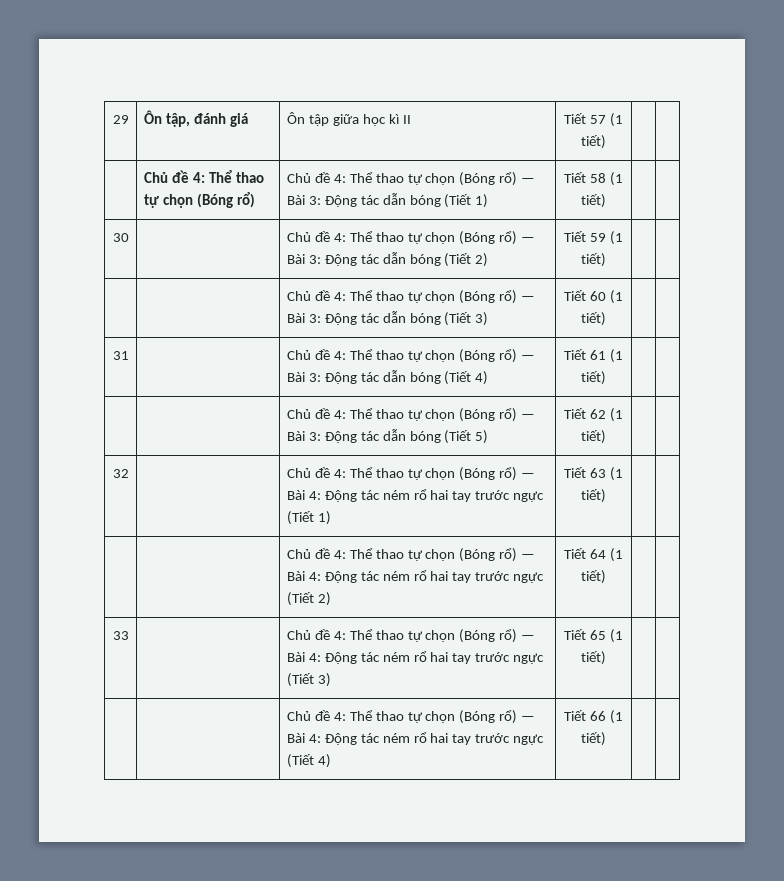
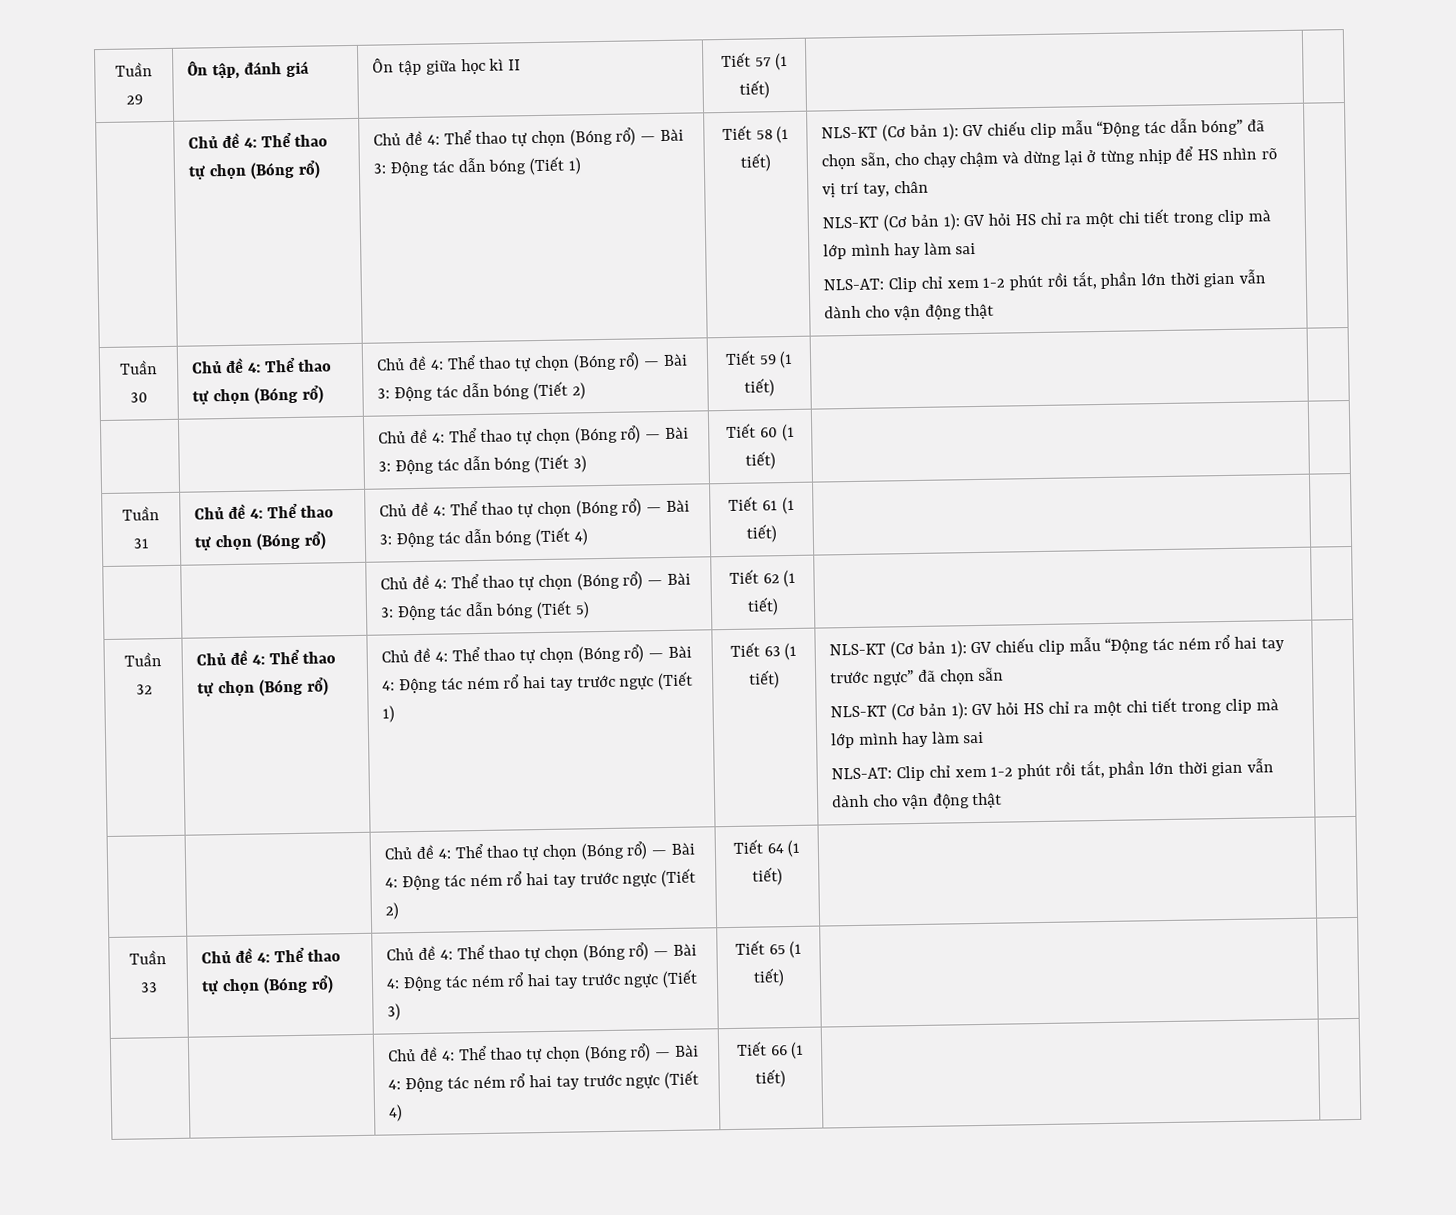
(112, 119) none -> [115,62,153,77] Tuần
[112,233,129,242] | // 30 | -> [821,118,1266,142] [821,146,1277,170] [822,180,929,198] [822,208,1271,232] [823,242,977,260] [823,269,1267,293] [824,303,995,321] [119,360,158,375] [130,392,148,403] [191,357,333,374] [192,385,324,405] NLS-KT (Cơ bản 1): GV chiếu clip mẫu “Động tác dẫn bóng” đã chọn sẵn, cho chạy chậm và dừng lại ở từng nhịp để HS nhìn rõ vị trí tay, chân // NLS-KT (Cơ bản 1): GV hỏi HS chỉ ra một chi tiết trong clip mà lớp mình hay làm sai // NLS-AT: Clip chỉ xem 1-2 phút rồi tắt, phần lớn thời gian vẫn dành cho vận động thật | // Tuần 30 | Chủ đề 4: Thể thao tự chọn (Bóng rổ)
(606, 319) none -> [122,506,160,521] Tuần
(129, 355) none -> [194,503,335,520] [194,531,327,551] Chủ đề 4: Thể thao tự chọn (Bóng rổ)
(606, 437) none -> [124,652,162,667] Tuần
(129, 473) none -> [196,649,337,666] [197,677,329,697] Chủ đề 4: Thể thao tự chọn (Bóng rổ)
(606, 496) none -> [829,634,1285,659] [830,667,1005,686] [830,697,1279,721] [831,731,985,749] [831,758,1275,782] [832,792,1003,810] NLS-KT (Cơ bản 1): GV chiếu clip mẫu “Động tác ném rổ hai tay trước ngực” đã chọn sẵn // NLS-KT (Cơ bản 1): GV hỏi HS chỉ ra một chi tiết trong clip mà lớp mình hay làm sai // NLS-AT: Clip chỉ xem 1-2 phút rồi tắt, phần lớn thời gian vẫn dành cho vận động thật
(606, 577) none -> [129,950,167,965] Tuần
(129, 635) none -> [201,947,342,964] [201,975,334,995] Chủ đề 4: Thể thao tự chọn (Bóng rổ)

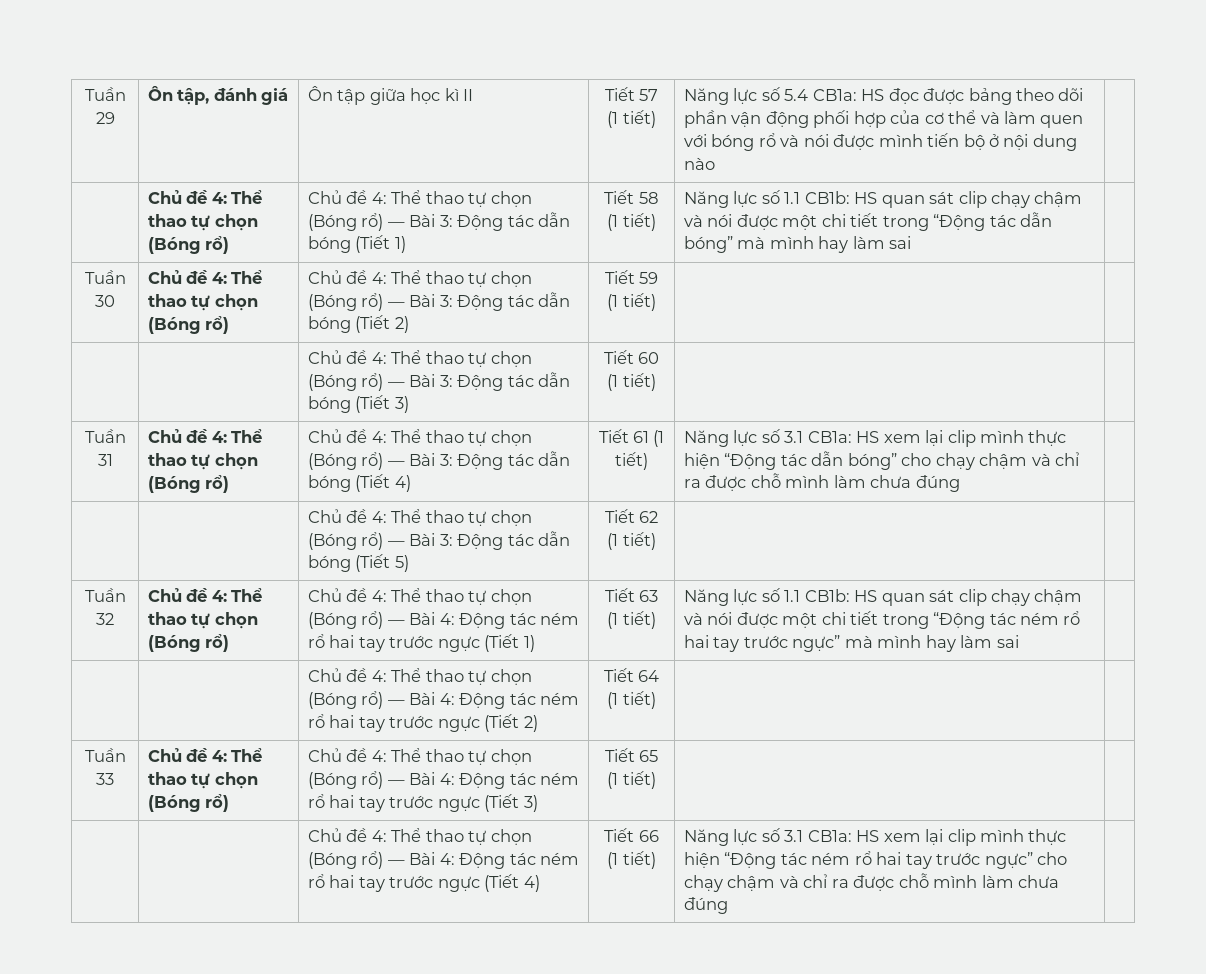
(770, 89) none -> [683,87,1084,105] [683,110,1084,128] [683,133,1077,151] [683,157,715,170] Năng lực số 5.4 CB1a: HS đọc được bảng theo dõi phần vận động phối hợp của cơ thể và làm quen với bóng rổ và nói được mình tiến bộ ở nội dung nào
[821,118,1266,142] [821,146,1277,170] [822,180,929,198] [822,208,1271,232] [823,242,977,260] [823,269,1267,293] [824,303,995,321] NLS-KT (Cơ bản 1): GV chiếu clip mẫu “Động tác dẫn bóng” đã chọn sẵn, cho chạy chậm và dừng lại ở từng nhịp để HS nhìn rõ vị trí tay, chân // NLS-KT (Cơ bản 1): GV hỏi HS chỉ ra một chi tiết trong clip mà lớp mình hay làm sai // NLS-AT: Clip chỉ xem 1-2 phút rồi tắt, phần lớn thời gian vẫn dành cho vận động thật -> [683,190,1083,208] [683,212,1052,231] [683,236,912,253] Năng lực số 1.1 CB1b: HS quan sát clip chạy chậm và nói được một chi tiết trong “Động tác dẫn bóng” mà mình hay làm sai
(777, 533) none -> [683,429,1067,447] [683,451,1079,470] [683,473,960,492] Năng lực số 3.1 CB1a: HS xem lại clip mình thực hiện “Động tác dẫn bóng” cho chạy chậm và chỉ ra được chỗ mình làm chưa đúng
[829,634,1285,659] [830,667,1005,686] [830,697,1279,721] [831,731,985,749] [831,758,1275,782] [832,792,1003,810] NLS-KT (Cơ bản 1): GV chiếu clip mẫu “Động tác ném rổ hai tay trước ngực” đã chọn sẵn // NLS-KT (Cơ bản 1): GV hỏi HS chỉ ra một chi tiết trong clip mà lớp mình hay làm sai // NLS-AT: Clip chỉ xem 1-2 phút rồi tắt, phần lớn thời gian vẫn dành cho vận động thật -> [683,588,1083,606] [683,611,1081,629] [683,635,1019,652] Năng lực số 1.1 CB1b: HS quan sát clip chạy chậm và nói được một chi tiết trong “Động tác ném rổ hai tay trước ngực” mà mình hay làm sai
(786, 1078) none -> [683,828,1067,846] [683,851,1067,869] [683,873,1059,892] [683,897,728,914] Năng lực số 3.1 CB1a: HS xem lại clip mình thực hiện “Động tác ném rổ hai tay trước ngực” cho chạy chậm và chỉ ra được chỗ mình làm chưa đúng

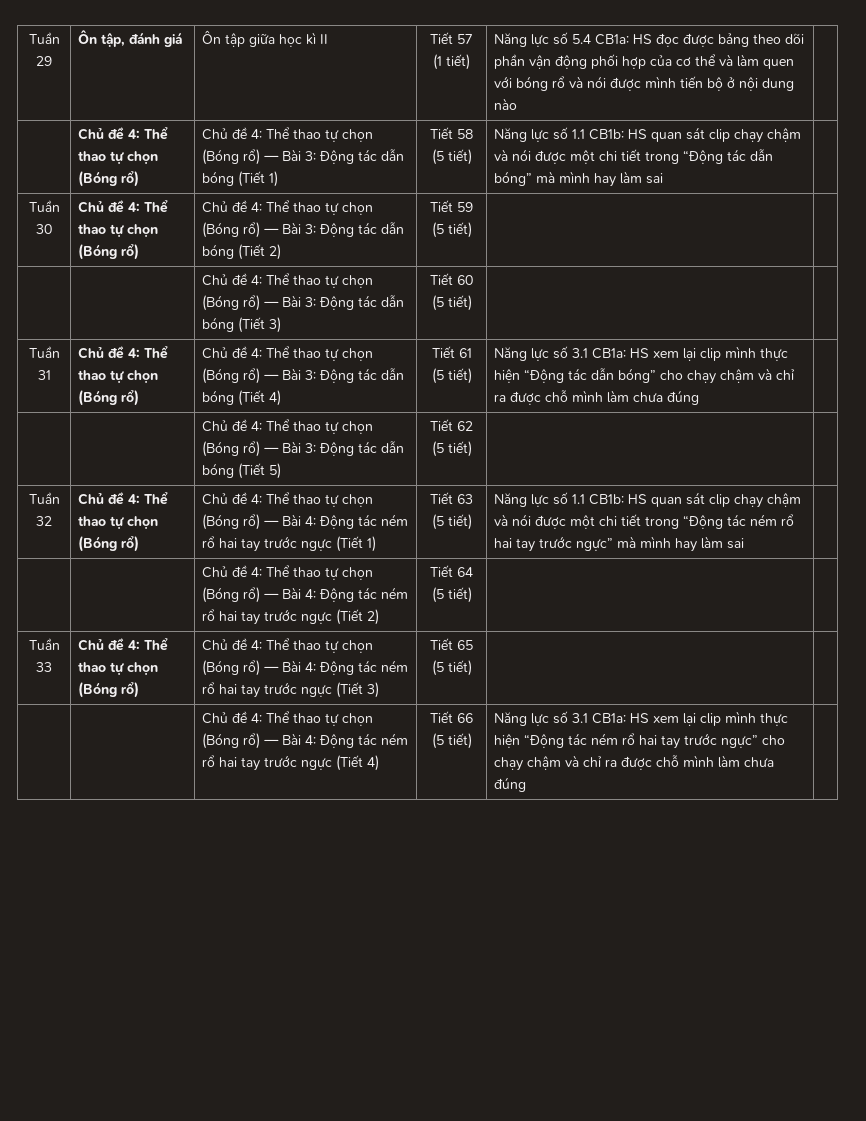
[607,214,619,231] (1 -> [431,149,444,165] (5
[607,294,619,311] (1 -> [431,222,444,238] (5
[607,374,619,391] (1 -> [431,295,444,311] (5
[653,430,665,447] (1 -> [431,368,444,384] (5
[607,533,619,550] (1 -> [431,441,444,457] (5
[607,612,619,629] (1 -> [431,514,444,530] (5
[607,692,619,709] (1 -> [431,587,444,603] (5
[607,772,619,789] (1 -> [431,660,444,676] (5
[607,852,619,869] (1 -> [431,733,444,749] (5

